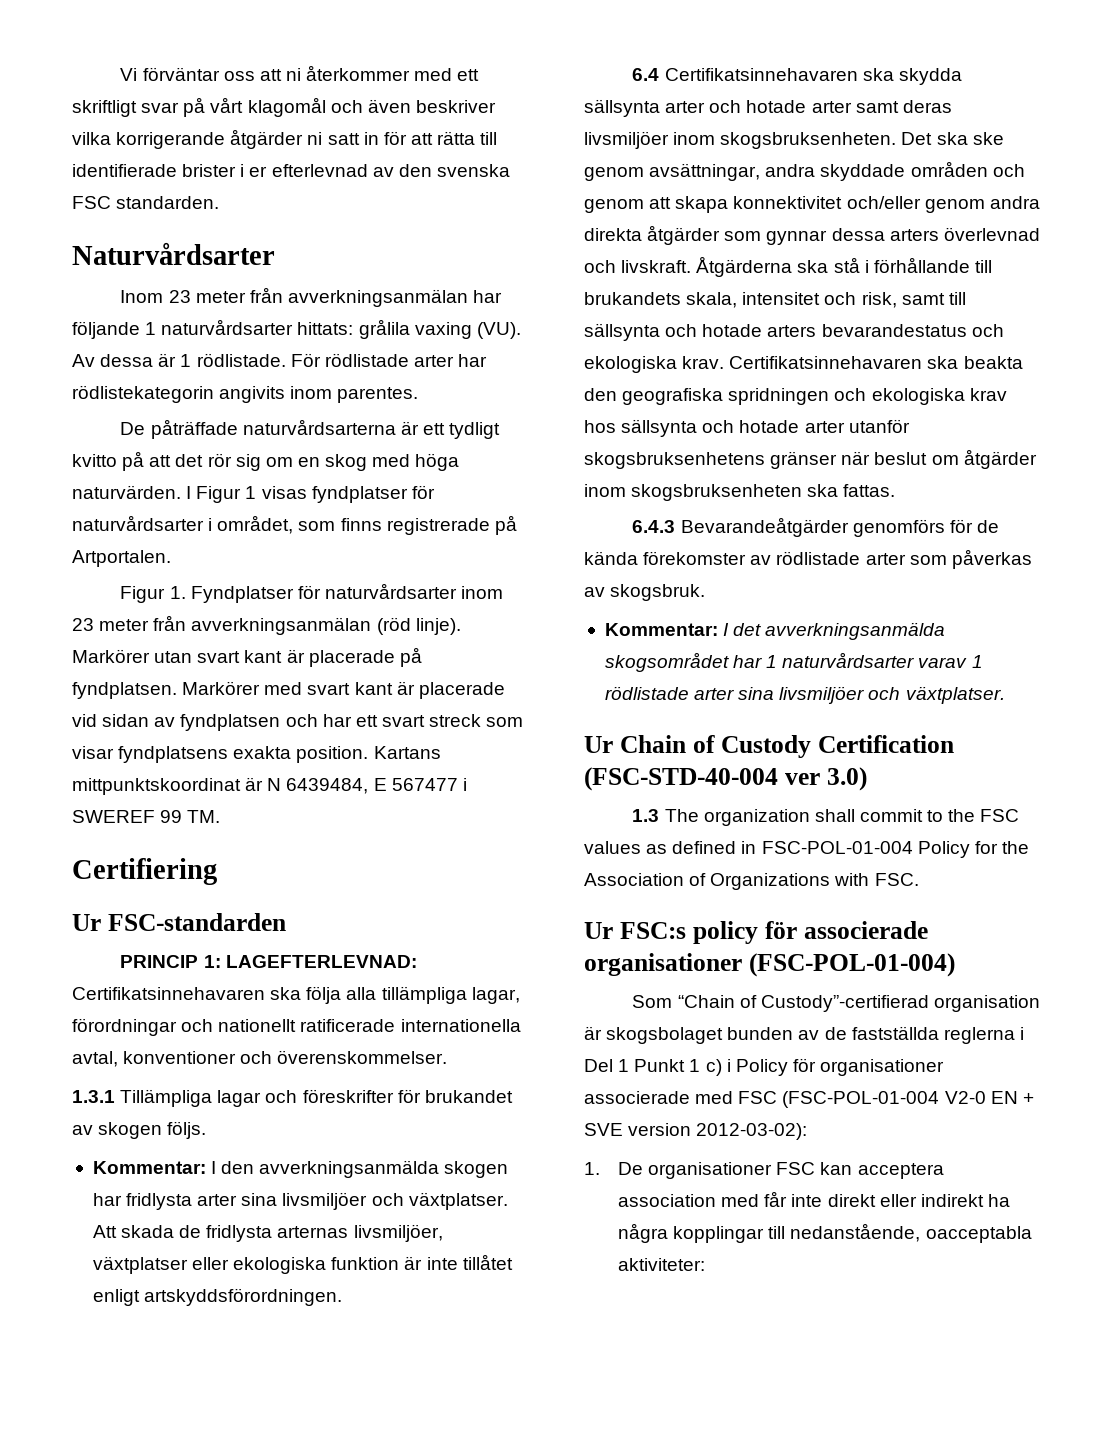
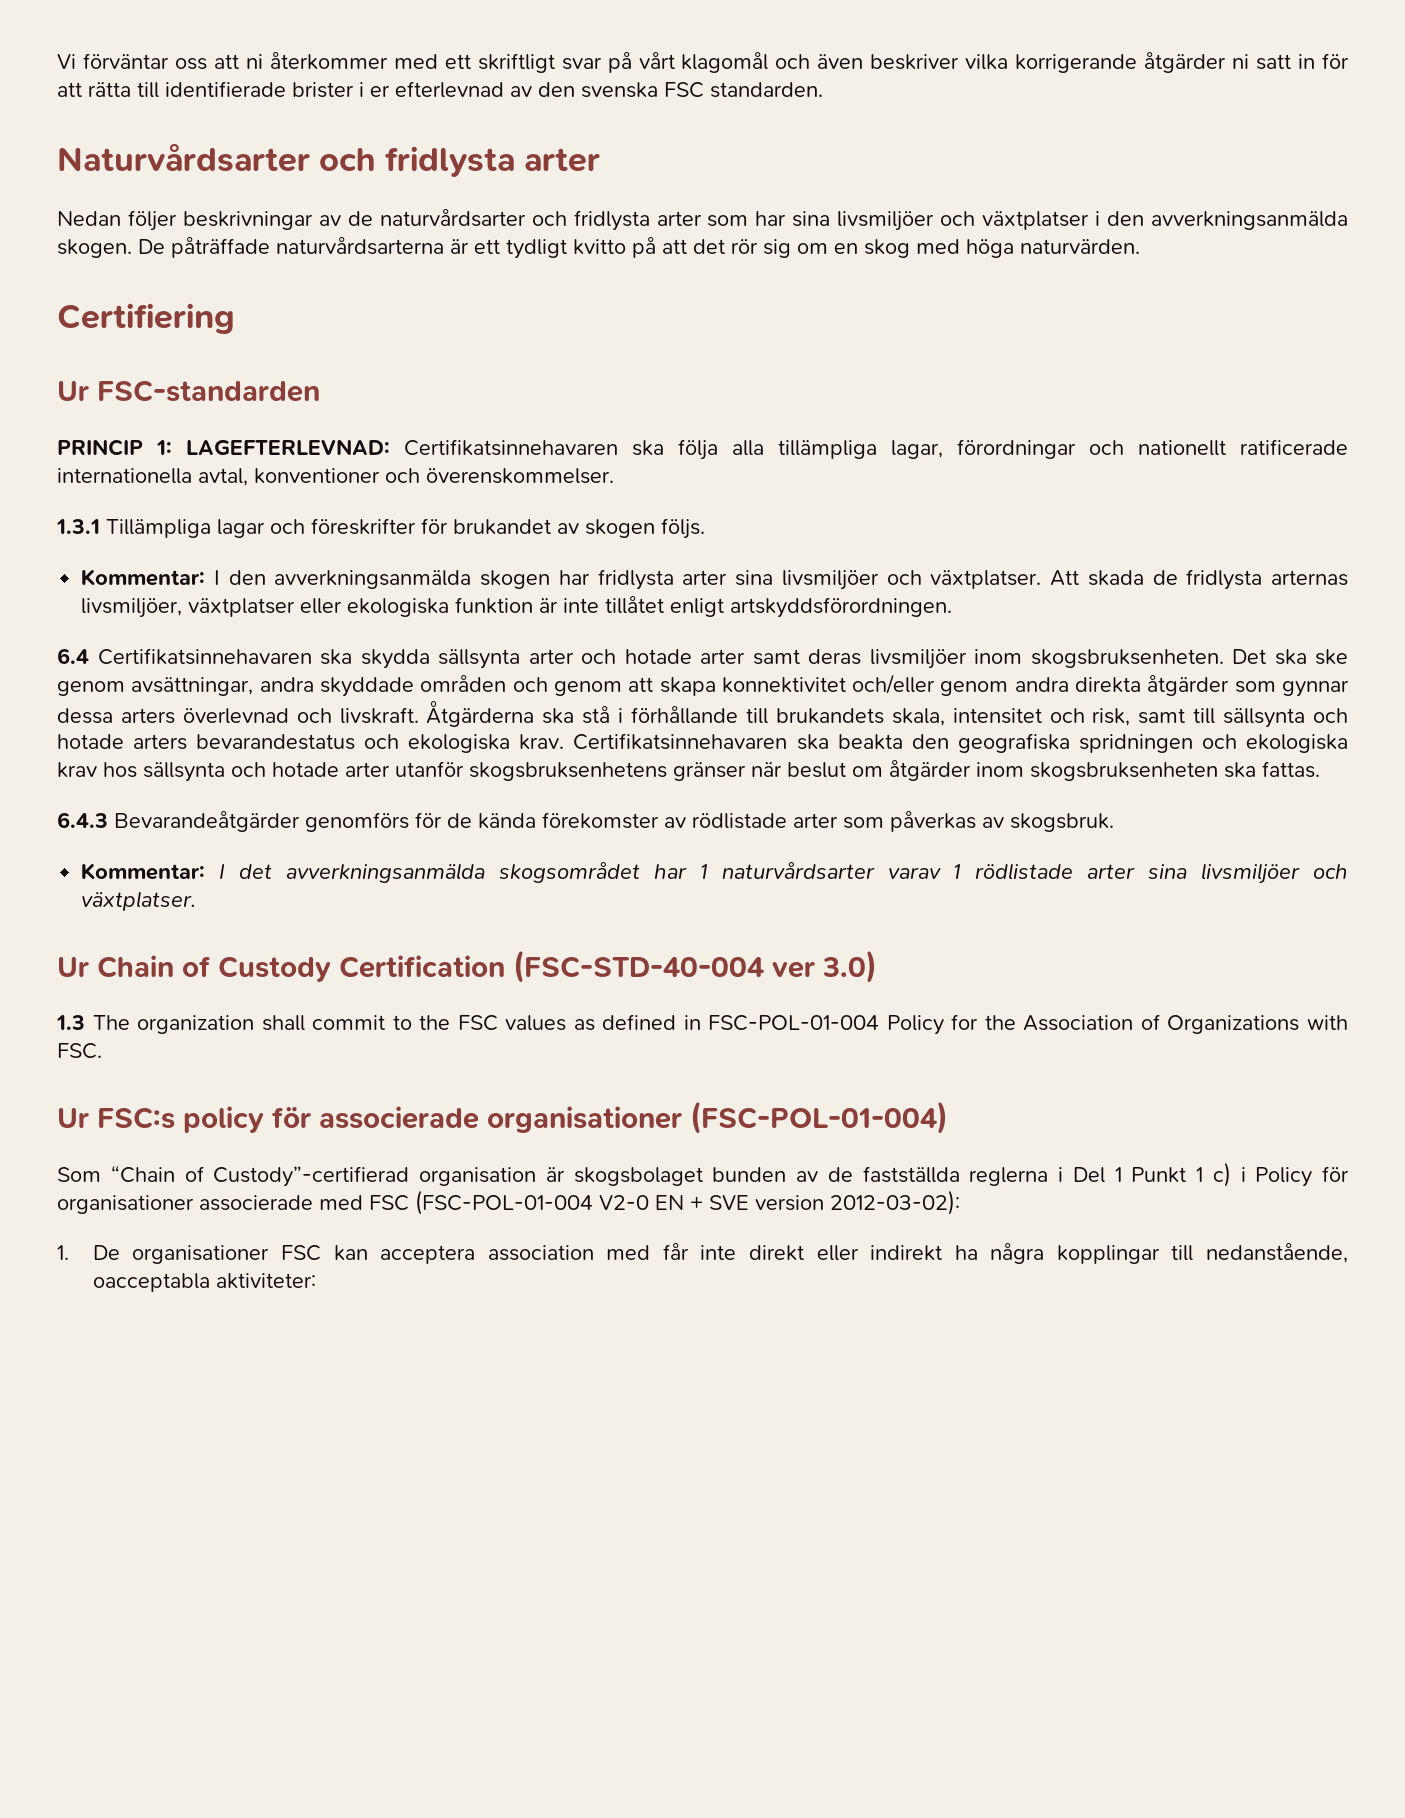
[120,287,503,307] [72,319,521,339] [72,353,488,367] [72,385,419,403] // Inom 23 meter från avverkningsanmälan har följande 1 naturvårdsarter hittats: grålila vaxing (VU). Av dessa är 1 rödlistade. För rödlistade arter har rödlistekategorin angivits inom parentes. // -> [319,146,600,177] [57,209,1349,231] [57,239,132,258] och fridlysta arter // Nedan följer beskrivningar av de naturvårdsarter och fridlysta arter som har sina livsmiljöer och växtplatser i den avverkningsanmälda skogen.
[186,485,435,503] [72,515,517,535] [72,550,171,567] [120,583,504,603] [72,615,461,635] [72,647,422,667] [72,681,505,699] [72,714,524,731] [72,746,441,763] [72,777,467,795] [72,810,221,823] I Figur 1 visas fyndplatser för naturvårdsarter i området, som finns registrerade på Artportalen. // Figur 1. Fyndplatser för naturvårdsarter inom 23 meter från avverkningsanmälan (röd linje). Markörer utan svart kant är placerade på fyndplatsen. Markörer med svart kant är placerade vid sidan av fyndplatsen och har ett svart streck som visar fyndplatsens exakta position. Kartans mittpunktskoordinat är N 6439484, E 567477 i SWEREF 99 TM. -> (1140, 246) none

